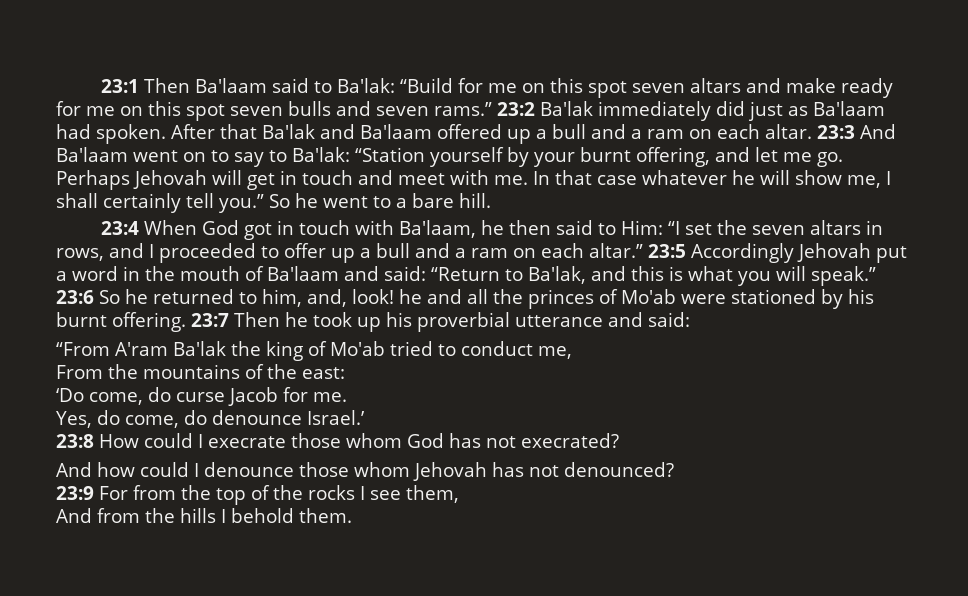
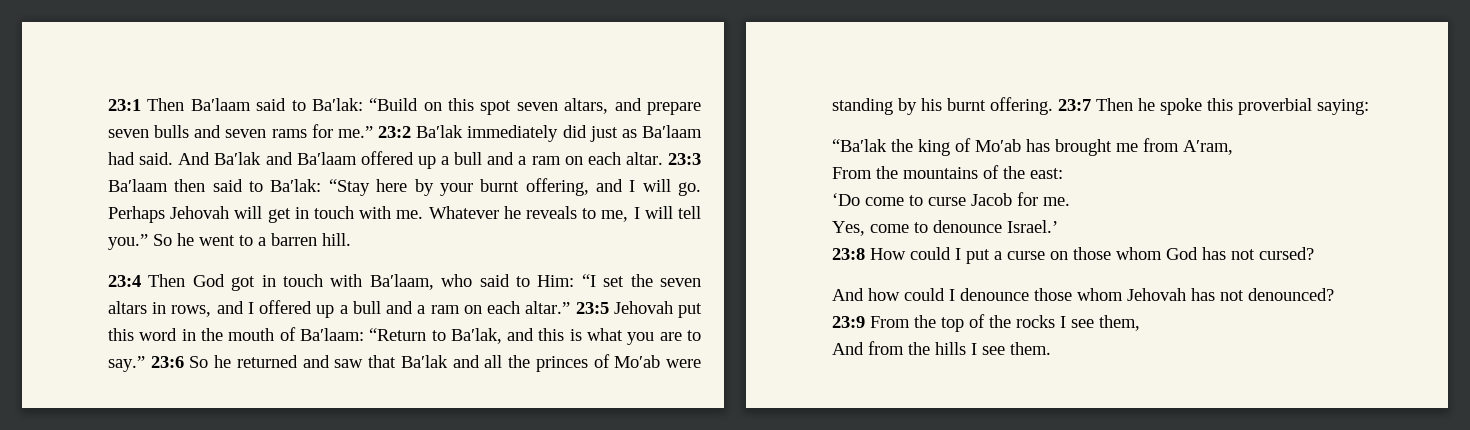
[458,78,894,98] [56,101,225,121] for me on this spot seven altars and make ready for me on this spot -> [423,98,701,115] on this spot seven altars, and prepare
[434,102,492,116] rams.” -> [271,124,373,138] rams for me.”
[96,124,257,144] spoken. After that -> [139,152,211,165] said. And
[860,124,896,139] [56,147,504,167] And Ba′laam went on to say to Ba′lak: “Station yourself -> [108,179,408,196] Ba′laam then said to Ba′lak: “Stay here
[755,147,812,162] let me -> [629,179,671,192] I will
[358,170,891,188] [56,193,181,213] and meet with me. In that case whatever he will show me, I shall certainly -> [359,206,673,222] with me. Whatever he reveals to me, I will
[412,193,454,208] bare -> [271,233,317,246] barren
[144,220,198,235] When -> [148,274,186,287] Then
[481,220,552,235] he then -> [441,274,473,287] who
[159,243,326,263] proceeded to offer -> [259,300,313,314] offered
[691,243,794,263] Accordingly -> (609, 308) none
[56,271,67,281] a -> [108,328,134,341] this
[267,266,426,281] Ba′laam and said: -> [299,328,364,341] Ba′laam:
[776,266,876,286] will speak.” -> [659,330,701,341] [108,356,145,372] are to say.”
[239,289,422,307] to him, and, look! he -> [302,355,448,368] and saw that Ba′lak
[731,289,816,304] stationed -> [832,98,893,115] standing
[313,312,690,332] [56,341,572,361] took up his proverbial utterance and said: // “From A′ram Ba′lak the king of Mo′ab tried to conduct me, -> [1160,98,1369,115] [832,138,1233,156] spoke this proverbial saying: // “Ba′lak the king of Mo′ab has brought me from A′ram,
[89,387,171,405] come, do -> [865,195,923,206] come to
[96,410,207,428] do come, do -> [870,222,928,233] come to
[208,436,286,448] execrate -> [966,249,1068,264] put a curse on
[521,433,619,448] execrated? -> [1259,247,1314,260] cursed?
[99,485,176,500] For from -> [870,316,910,328] From
[231,508,294,523] behold -> [982,346,1005,355] see

